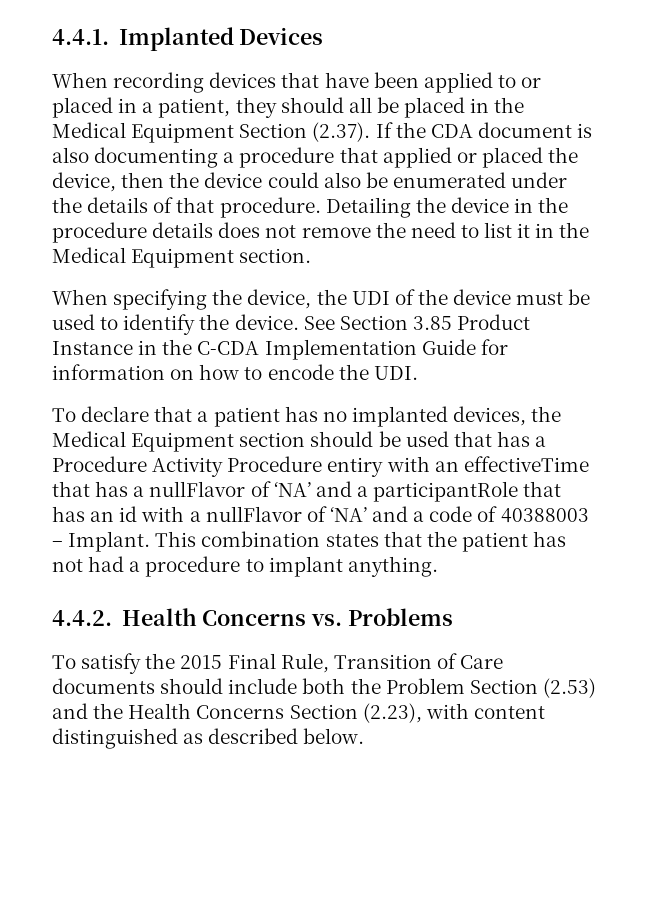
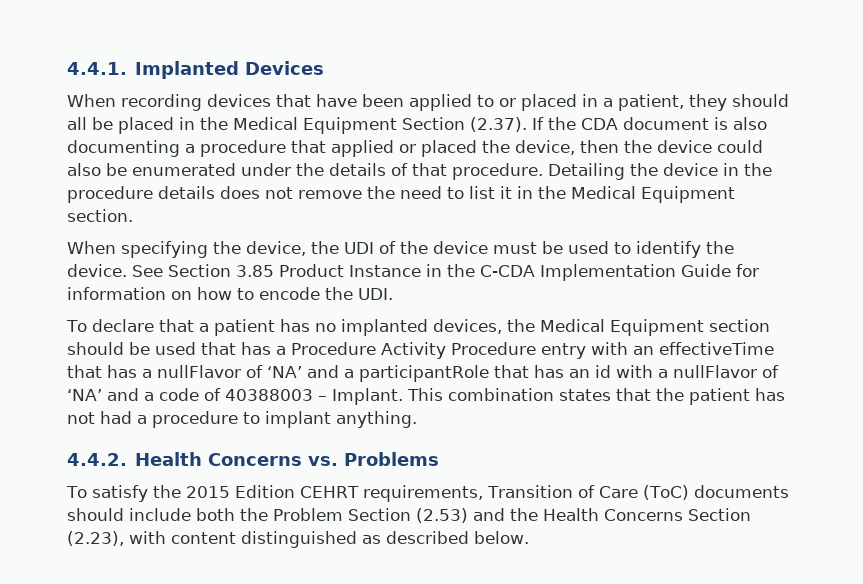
[327,457,384,477] entiry -> [541,343,586,359] entry
[227,653,329,673] Final Rule, -> [234,485,483,502] Edition CEHRT requirements,
(504, 662) none -> [642,485,689,500] (ToC)

